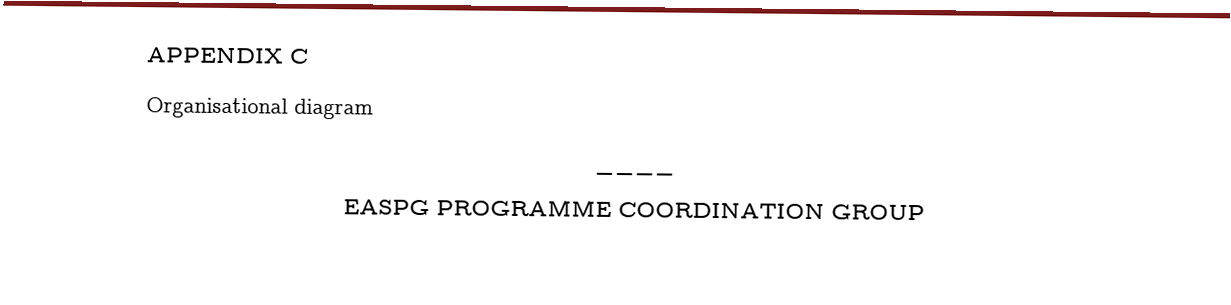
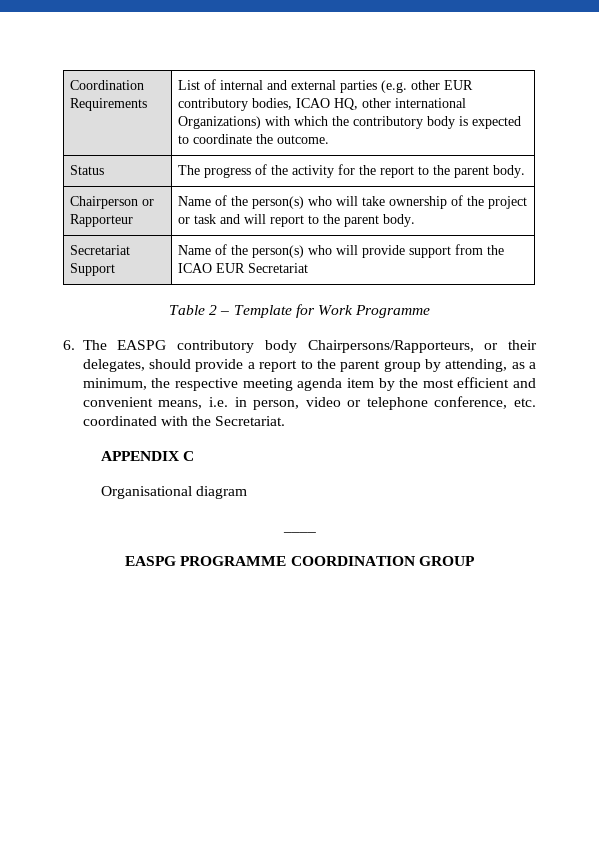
(146, 55) none -> [69,80,144,90] [69,98,147,111] [177,79,473,93] [177,98,466,111] [177,116,521,129] [177,134,329,144] [69,165,104,175] [177,164,525,178] [69,196,154,209] [69,214,133,227] [177,195,527,209] [177,214,415,227] [69,245,130,255] [69,263,115,276] [177,244,504,258] [177,263,308,273] [168,304,431,318] [63,340,537,353] [82,359,537,372] [82,377,536,391] [82,396,536,410] [82,416,286,426] Coordination Requirements | List of internal and external parties (e.g. other EUR contributory bodies, ICAO HQ, other international Organizations) with which the contributory body is expected to coordinate the outcome. // Status | The progress of the activity for the report to the parent body. // Chairperson or Rapporteur | Name of the person(s) who will take ownership of the project or task and will report to the parent body. // Secretariat Support | Name of the person(s) who will provide support from the ICAO EUR Secretariat // Table 2 – Template for Work Programme // 6. The EASPG contributory body Chairpersons/Rapporteurs, or their delegates, should provide a report to the parent group by attending, as a minimum, the respective meeting agenda item by the most efficient and convenient means, i.e. in person, video or telephone conference, etc. coordinated with the Secretariat. //

